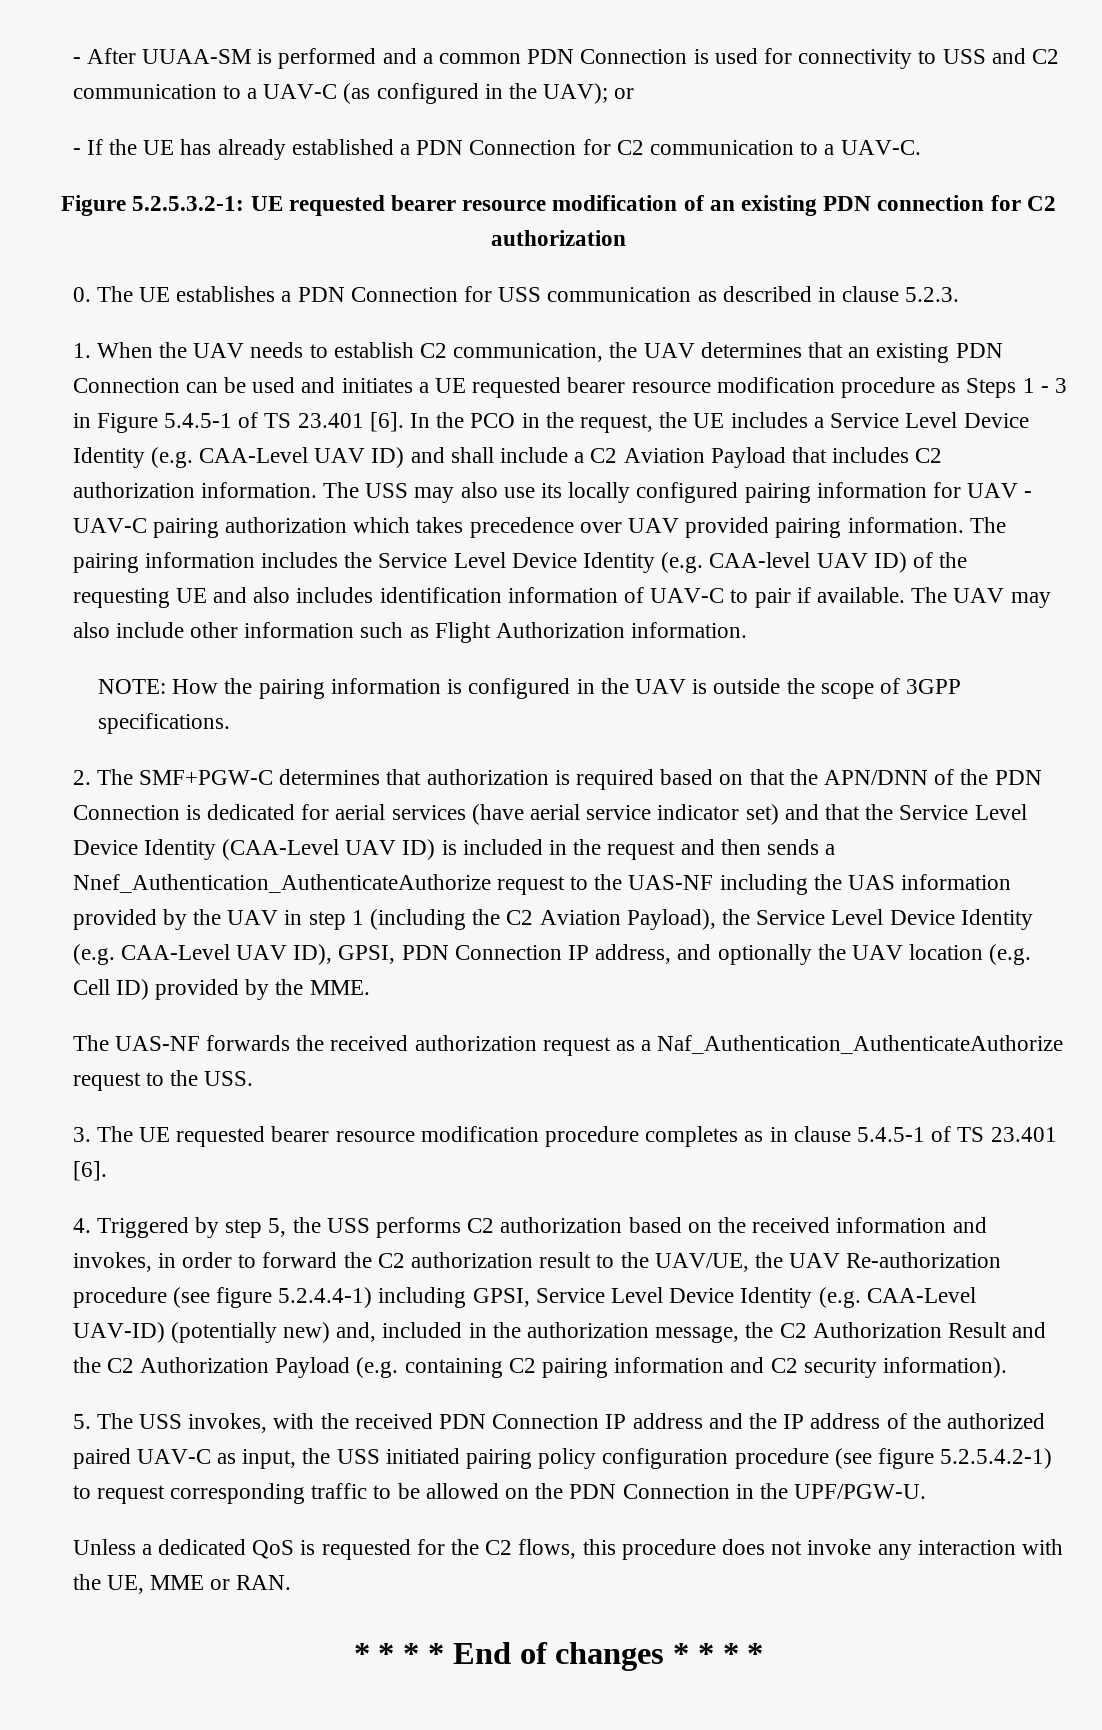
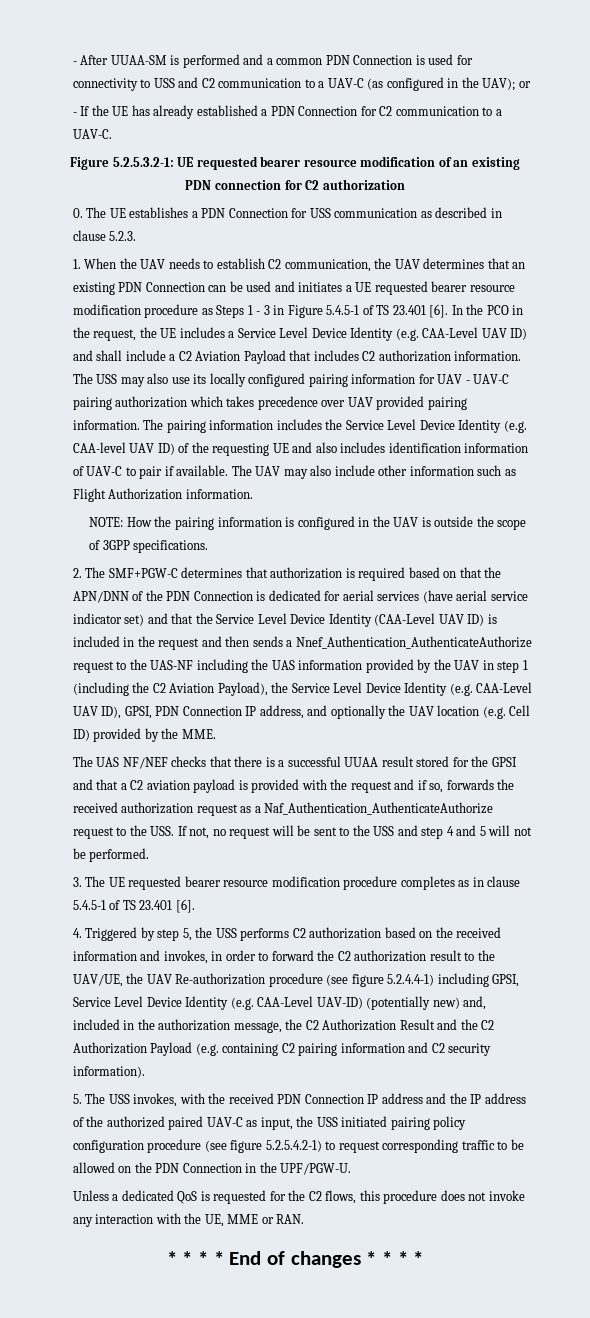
[114,1036,200,1051] UAS-NF -> [96,756,517,769] [72,779,444,793] UAS NF/NEF checks that there is a successful UUAA result stored for the GPSI and that a C2 aviation payload is provided with the request and if so,
(254, 1078) none -> [177,825,532,839] [72,848,150,862] If not, no request will be sent to the USS and step 4 and 5 will not be performed.

